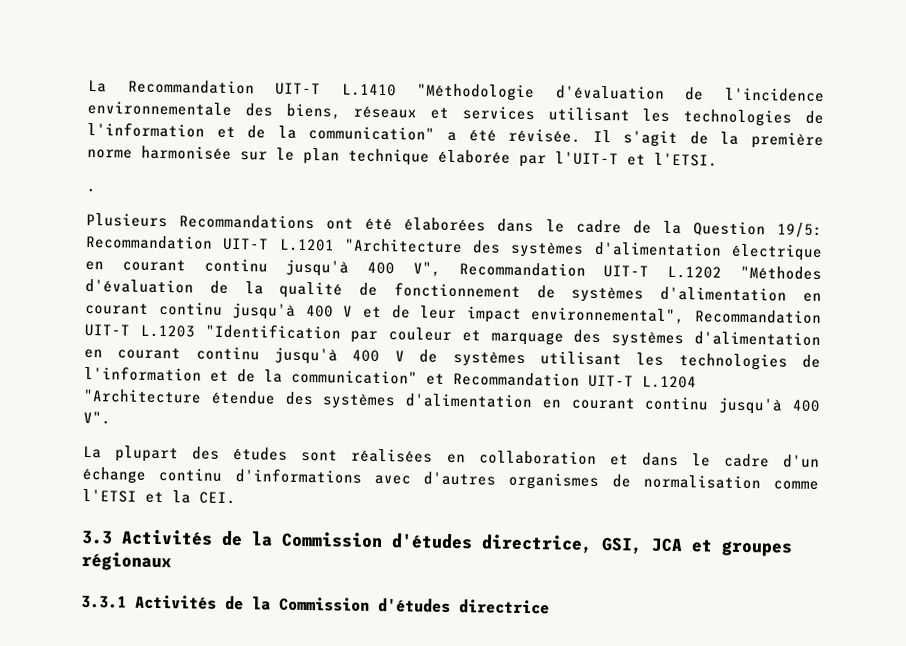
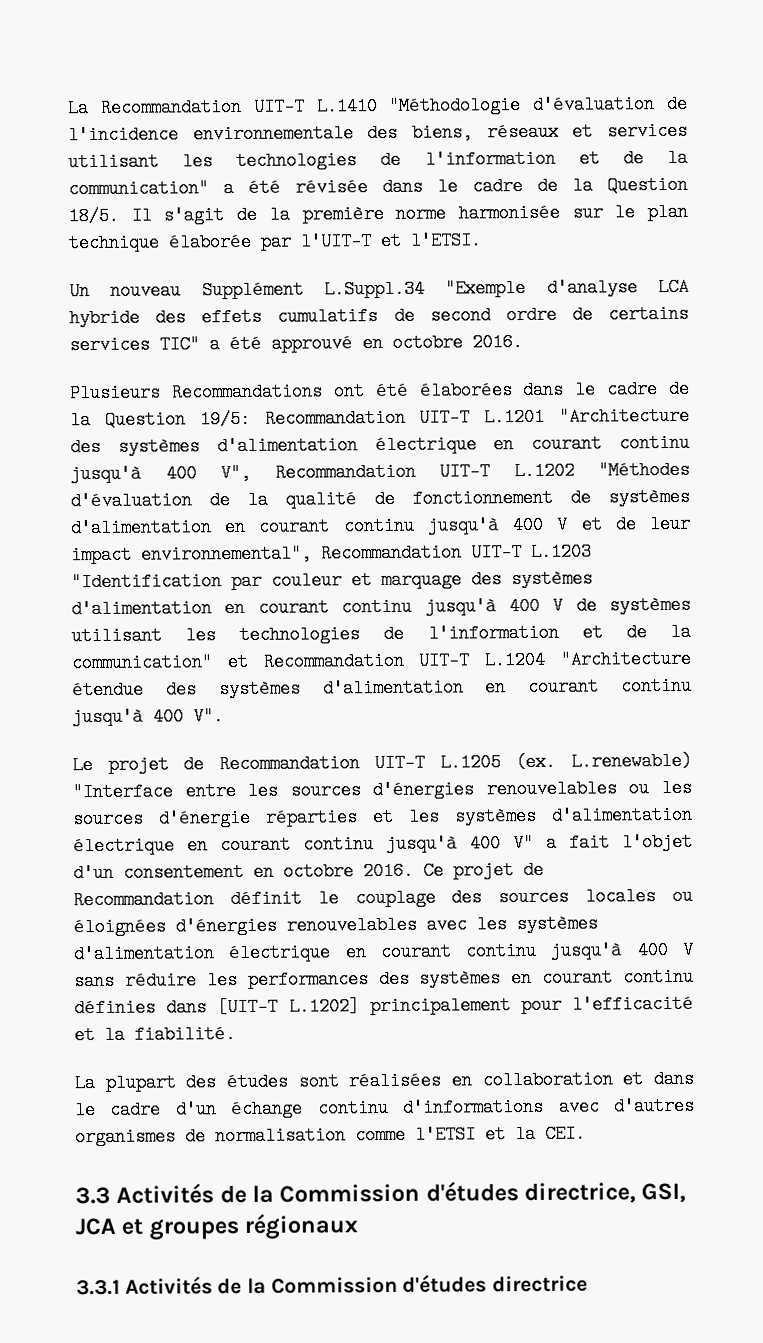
[508,128,582,143] révisée. -> [295,175,688,197] [68,206,119,226] révisée dans le cadre de la Question 18/5.
[86,188,96,193] . -> [69,277,689,301] [69,304,689,328] [69,333,523,355] Un nouveau Supplément L.Suppl.34 "Exemple d'analyse LCA hybride des effets cumulatifs de second ordre de certains services TIC" a été approuvé en octobre 2016.
(111, 417) none -> [72,751,692,775] [72,778,692,802] [72,805,693,829] [73,832,693,856] [73,860,544,883] [73,886,693,910] [73,914,598,937] [73,940,694,964] [74,967,694,991] [74,994,694,1018] [74,1025,236,1045] // Le projet de Recommandation UIT-T L.1205 (ex. L.renewable) "Interface entre les sources d'énergies renouvelables ou les sources d'énergie réparties et les systèmes d'alimentation électrique en courant continu jusqu'à 400 V" a fait l'objet d'un consentement en octobre 2016. Ce projet de Recommandation définit le couplage des sources locales ou éloignées d'énergies renouvelables avec les systèmes d'alimentation électrique en courant continu jusqu'à 400 V sans réduire les performances des systèmes en courant continu définies dans [UIT-T L.1202] principalement pour l'efficacité et la fiabilité.

